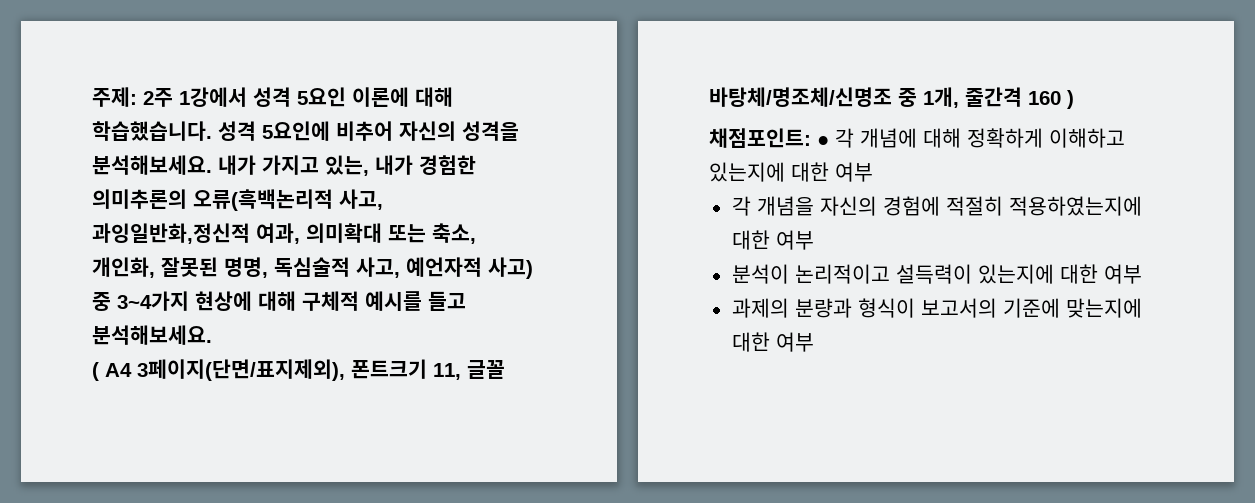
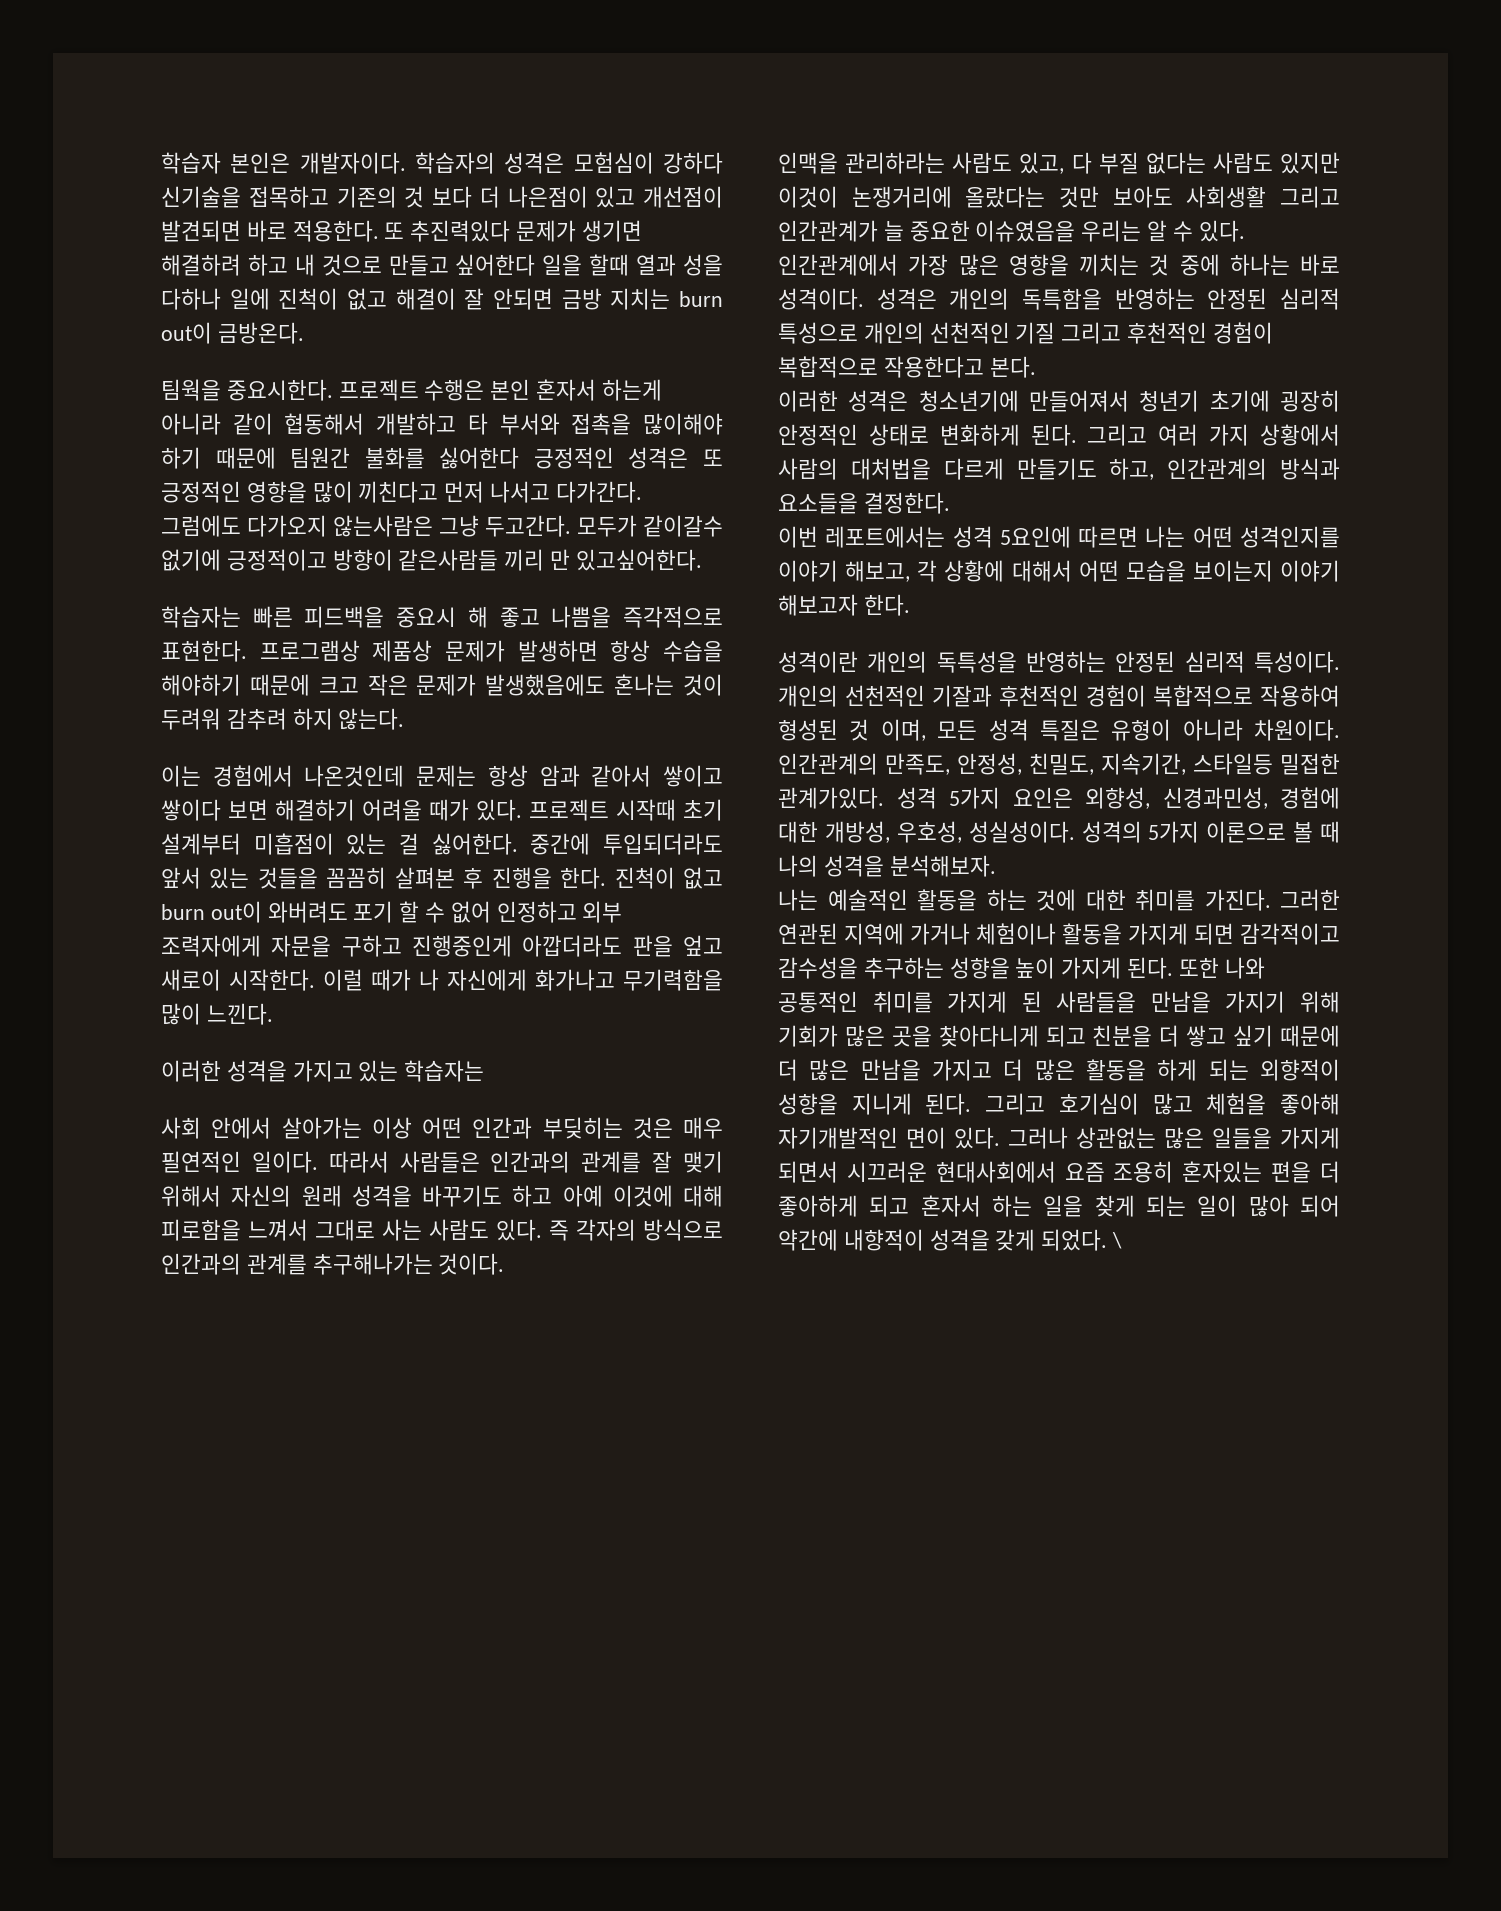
[92,87,453,107] [92,121,519,141] [92,155,476,176] [92,189,383,211] [92,223,476,244] [92,257,533,279] [92,291,466,311] [92,325,212,345] [92,359,505,381] [709,87,1074,109] [709,128,1125,148] [709,162,873,182] [731,196,1142,216] [731,230,814,250] [731,264,1142,284] [731,298,1142,318] [731,332,814,352] 주제: 2주 1강에서 성격 5요인 이론에 대해 학습했습니다. 성격 5요인에 비추어 자신의 성격을 분석해보세요. 내가 가지고 있는, 내가 경험한 의미추론의 오류(흑백논리적 사고, 과잉일반화,정신적 여과, 의미확대 또는 축소, 개인화, 잘못된 명명, 독심술적 사고, 예언자적 사고) 중 3~4가지 현상에 대해 구체적 예시를 들고 분석해보세요. // ( A4 3페이지(단면/표지제외), 폰트크기 11, 글꼴 바탕체/명조체/신명조 중 1개, 줄간격 160 ) // 채점포인트: ● 각 개념에 대해 정확하게 이해하고 있는지에 대한 여부 // 각 개념을 자신의 경험에 적절히 적용하였는지에 대한 여부 // 분석이 논리적이고 설득력이 있는지에 대한 여부 // 과제의 분량과 형식이 보고서의 기준에 맞는지에 대한 여부 -> [161,152,723,174] [161,186,723,208] [161,220,642,242] [161,254,724,276] [161,288,723,310] [161,322,304,344] [161,379,662,401] [161,413,723,435] [161,447,723,469] [161,481,642,503] [161,515,723,537] [161,549,702,571] [161,606,723,628] [161,640,723,662] [161,674,723,696] [161,708,405,730] [161,765,723,787] [161,799,723,821] [161,833,723,855] [161,867,724,889] [161,901,623,923] [161,935,723,957] [161,969,723,991] [161,1003,273,1025] [161,1060,485,1082] [161,1117,723,1139] [161,1151,723,1173] [161,1185,723,1207] [161,1219,723,1241] [161,1253,505,1275] [778,152,1340,174] [778,186,1340,208] [778,220,1245,242] [778,254,1340,276] [778,288,1340,310] [778,322,1273,344] [778,356,1036,378] [778,390,1340,412] [778,424,1340,446] [778,458,1340,480] [778,492,950,514] [778,526,1340,548] [778,560,1340,582] [778,594,910,616] [778,651,1340,673] [778,685,1340,707] [778,719,1340,741] [778,753,1340,775] [778,787,1340,809] [778,821,1340,843] [778,855,996,877] [778,889,1340,911] [778,923,1340,945] [778,957,1265,979] [778,991,1340,1013] [778,1025,1340,1047] [778,1059,1340,1081] [778,1093,1340,1115] [778,1127,1340,1149] [778,1161,1340,1183] [778,1195,1340,1217] [778,1229,1123,1251] 학습자 본인은 개발자이다. 학습자의 성격은 모험심이 강하다 신기술을 접목하고 기존의 것 보다 더 나은점이 있고 개선점이 발견되면 바로 적용한다. 또 추진력있다 문제가 생기면 해결하려 하고 내 것으로 만들고 싶어한다 일을 할때 열과 성을 다하나 일에 진척이 없고 해결이 잘 안되면 금방 지치는 burn out이 금방온다. // 팀웍을 중요시한다. 프로젝트 수행은 본인 혼자서 하는게 아니라 같이 협동해서 개발하고 타 부서와 접촉을 많이해야 하기 때문에 팀원간 불화를 싫어한다 긍정적인 성격은 또 긍정적인 영향을 많이 끼친다고 먼저 나서고 다가간다. 그럼에도 다가오지 않는사람은 그냥 두고간다. 모두가 같이갈수 없기에 긍정적이고 방향이 같은사람들 끼리 만 있고싶어한다. // 학습자는 빠른 피드백을 중요시 해 좋고 나쁨을 즉각적으로 표현한다. 프로그램상 제품상 문제가 발생하면 항상 수습을 해야하기 때문에 크고 작은 문제가 발생했음에도 혼나는 것이 두려워 감추려 하지 않는다. // 이는 경험에서 나온것인데 문제는 항상 암과 같아서 쌓이고 쌓이다 보면 해결하기 어려울 때가 있다. 프로젝트 시작때 초기 설계부터 미흡점이 있는 걸 싫어한다. 중간에 투입되더라도 앞서 있는 것들을 꼼꼼히 살펴본 후 진행을 한다. 진척이 없고 burn out이 와버려도 포기 할 수 없어 인정하고 외부 조력자에게 자문을 구하고 진행중인게 아깝더라도 판을 엎고 새로이 시작한다. 이럴 때가 나 자신에게 화가나고 무기력함을 많이 느낀다. // 이러한 성격을 가지고 있는 학습자는 // 사회 안에서 살아가는 이상 어떤 인간과 부딪히는 것은 매우 필연적인 일이다. 따라서 사람들은 인간과의 관계를 잘 맺기 위해서 자신의 원래 성격을 바꾸기도 하고 아예 이것에 대해 피로함을 느껴서 그대로 사는 사람도 있다. 즉 각자의 방식으로 인간과의 관계를 추구해나가는 것이다. // 인맥을 관리하라는 사람도 있고, 다 부질 없다는 사람도 있지만 이것이 논쟁거리에 올랐다는 것만 보아도 사회생활 그리고 인간관계가 늘 중요한 이슈였음을 우리는 알 수 있다. 인간관계에서 가장 많은 영향을 끼치는 것 중에 하나는 바로 성격이다. 성격은 개인의 독특함을 반영하는 안정된 심리적 특성으로 개인의 선천적인 기질 그리고 후천적인 경험이 복합적으로 작용한다고 본다. // 이러한 성격은 청소년기에 만들어져서 청년기 초기에 굉장히 안정적인 상태로 변화하게 된다. 그리고 여러 가지 상황에서 사람의 대처법을 다르게 만들기도 하고, 인간관계의 방식과 요소들을 결정한다. // 이번 레포트에서는 성격 5요인에 따르면 나는 어떤 성격인지를 이야기 해보고, 각 상황에 대해서 어떤 모습을 보이는지 이야기 해보고자 한다. // 성격이란 개인의 독특성을 반영하는 안정된 심리적 특성이다. 개인의 선천적인 기잘과 후천적인 경험이 복합적으로 작용하여 형성된 것 이며, 모든 성격 특질은 유형이 아니라 차원이다. 인간관계의 만족도, 안정성, 친밀도, 지속기간, 스타일등 밀접한 관계가있다. 성격 5가지 요인은 외향성, 신경과민성, 경험에 대한 개방성, 우호성, 성실성이다. 성격의 5가지 이론으로 볼 때 나의 성격을 분석해보자. // 나는 예술적인 활동을 하는 것에 대한 취미를 가진다. 그러한 연관된 지역에 가거나 체험이나 활동을 가지게 되면 감각적이고 감수성을 추구하는 성향을 높이 가지게 된다. 또한 나와 공통적인 취미를 가지게 된 사람들을 만남을 가지기 위해 기회가 많은 곳을 찾아다니게 되고 친분을 더 쌓고 싶기 때문에 더 많은 만남을 가지고 더 많은 활동을 하게 되는 외향적이 성향을 지니게 된다. 그리고 호기심이 많고 체험을 좋아해 자기개발적인 면이 있다. 그러나 상관없는 많은 일들을 가지게 되면서 시끄러운 현대사회에서 요즘 조용히 혼자있는 편을 더 좋아하게 되고 혼자서 하는 일을 찾게 되는 일이 많아 되어 약간에 내향적이 성격을 갖게 되었다. \

